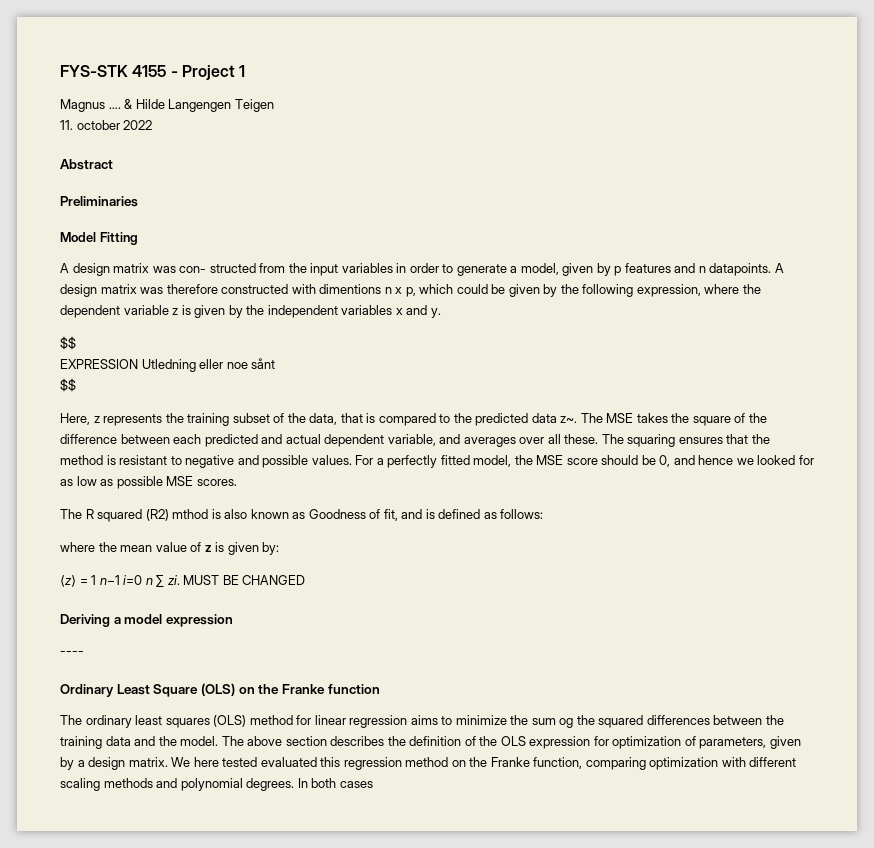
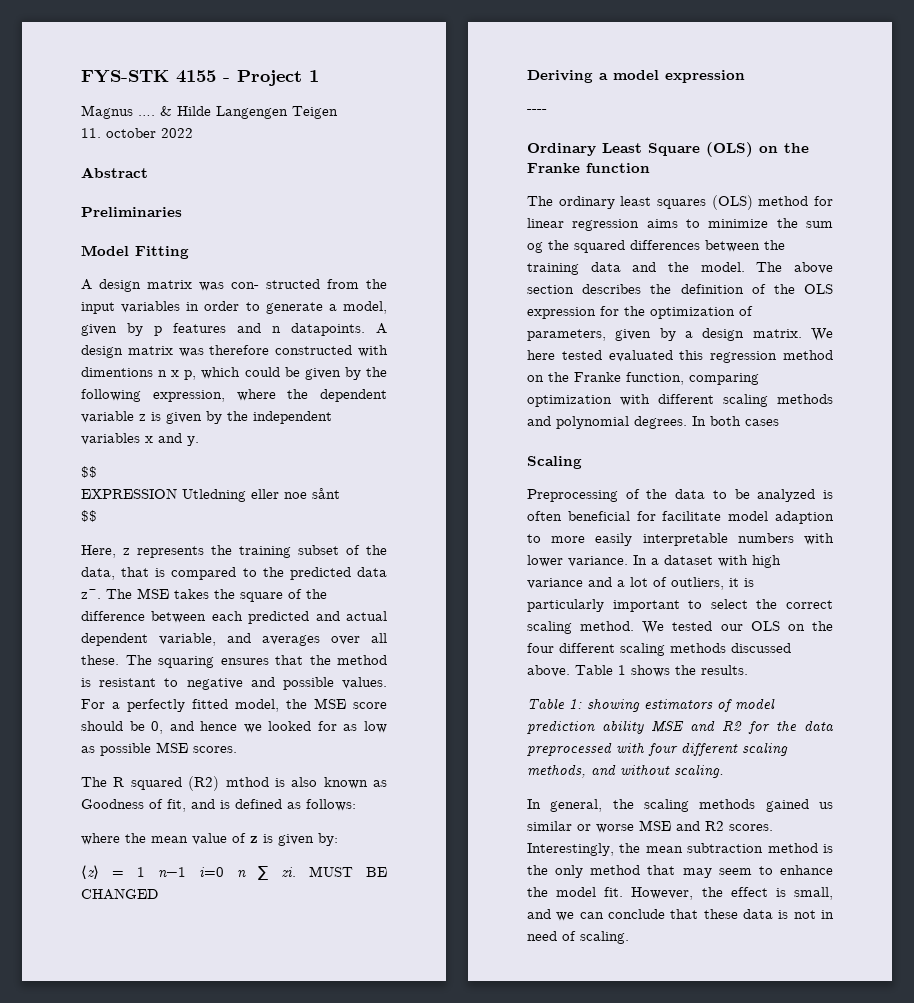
(609, 741) none -> [624,306,645,316] the
(373, 784) none -> [527,456,582,469] [527,489,833,502] [527,511,834,524] [527,533,834,546] [527,555,781,568] [527,577,754,590] [527,599,833,612] [527,621,833,634] [527,643,791,656] [527,665,748,677] [527,698,775,712] [527,720,834,734] [527,742,788,756] [527,764,724,778] [527,799,833,812] [527,820,773,833] [527,843,833,856] [527,865,833,878] [527,887,833,900] [527,909,834,921] [527,931,629,944] // Scaling // Preprocessing of the data to be analyzed is often beneficial for facilitate model adaption to more easily interpretable numbers with lower variance. In a dataset with high variance and a lot of outliers, it is particularly important to select the correct scaling method. We tested our OLS on the four different scaling methods discussed above. Table 1 shows the results. // Table 1: showing estimators of model prediction ability MSE and R2 for the data preprocessed with four different scaling methods, and without scaling. // In general, the scaling methods gained us similar or worse MSE and R2 scores. Interestingly, the mean subtraction method is the only method that may seem to enhance the model fit. However, the effect is small, and we can conclude that these data is not in need of scaling.

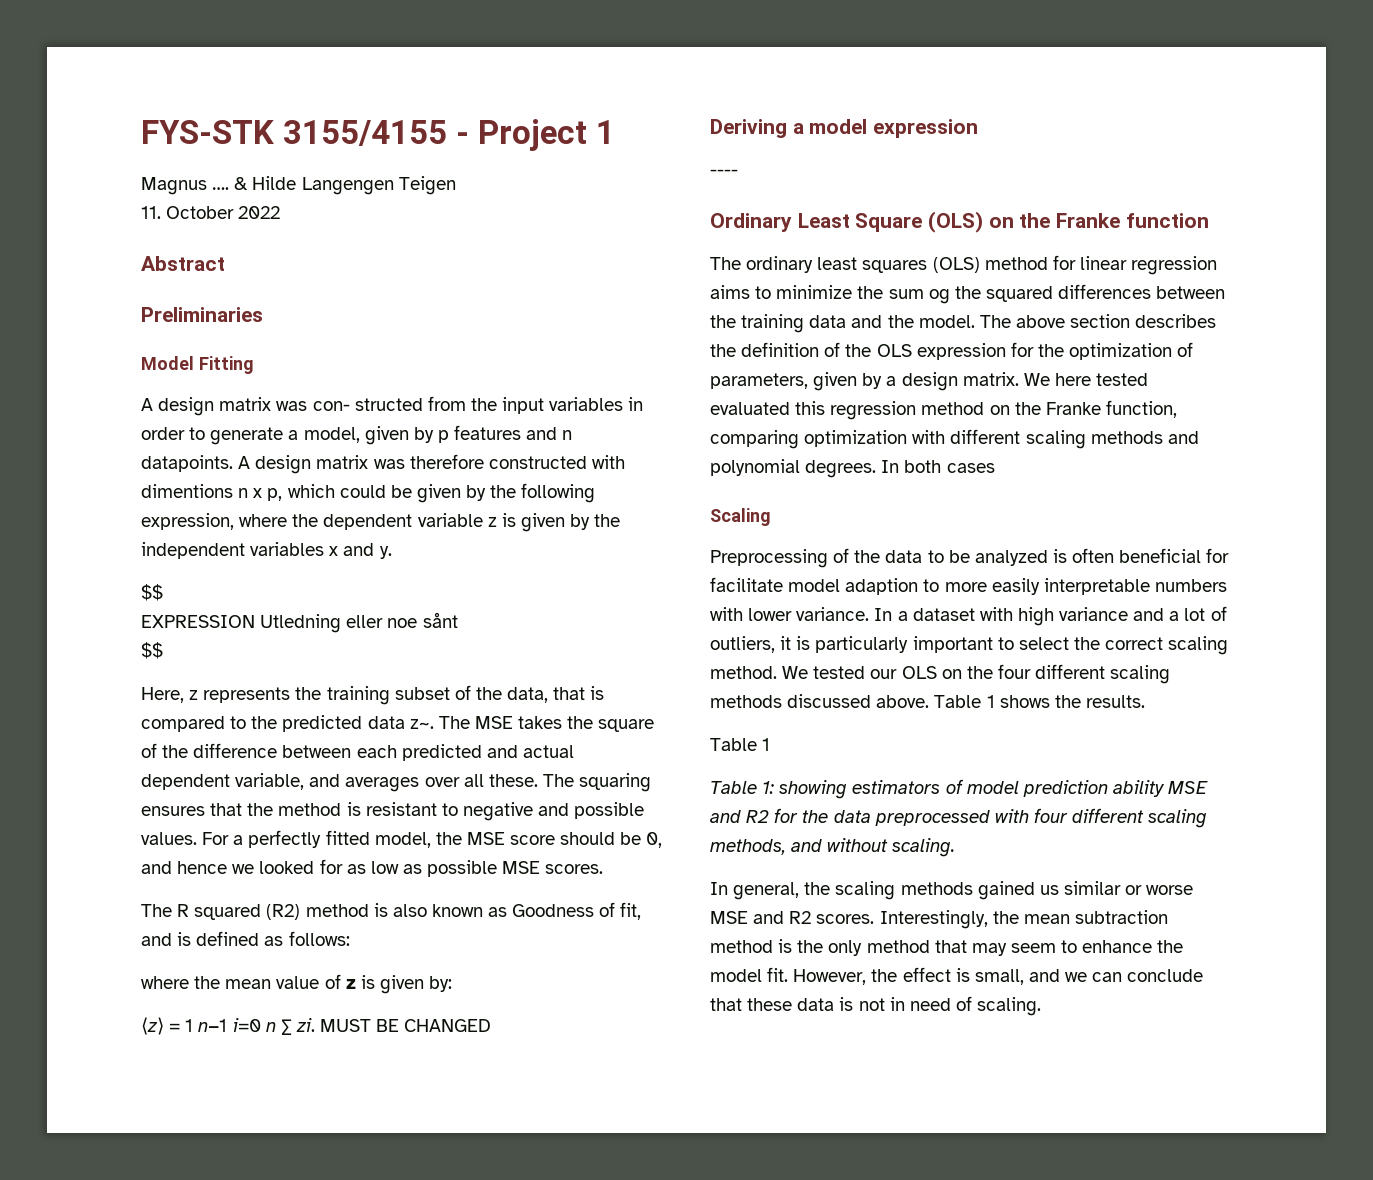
[176,70,216,83] 4155 -> [282,120,447,146] 3155/4155
[106,128,156,138] october -> [166,206,235,219] October
[225,777,269,787] mthod -> [305,904,369,917] method
(748, 670) none -> [710,738,771,751] // Table 1

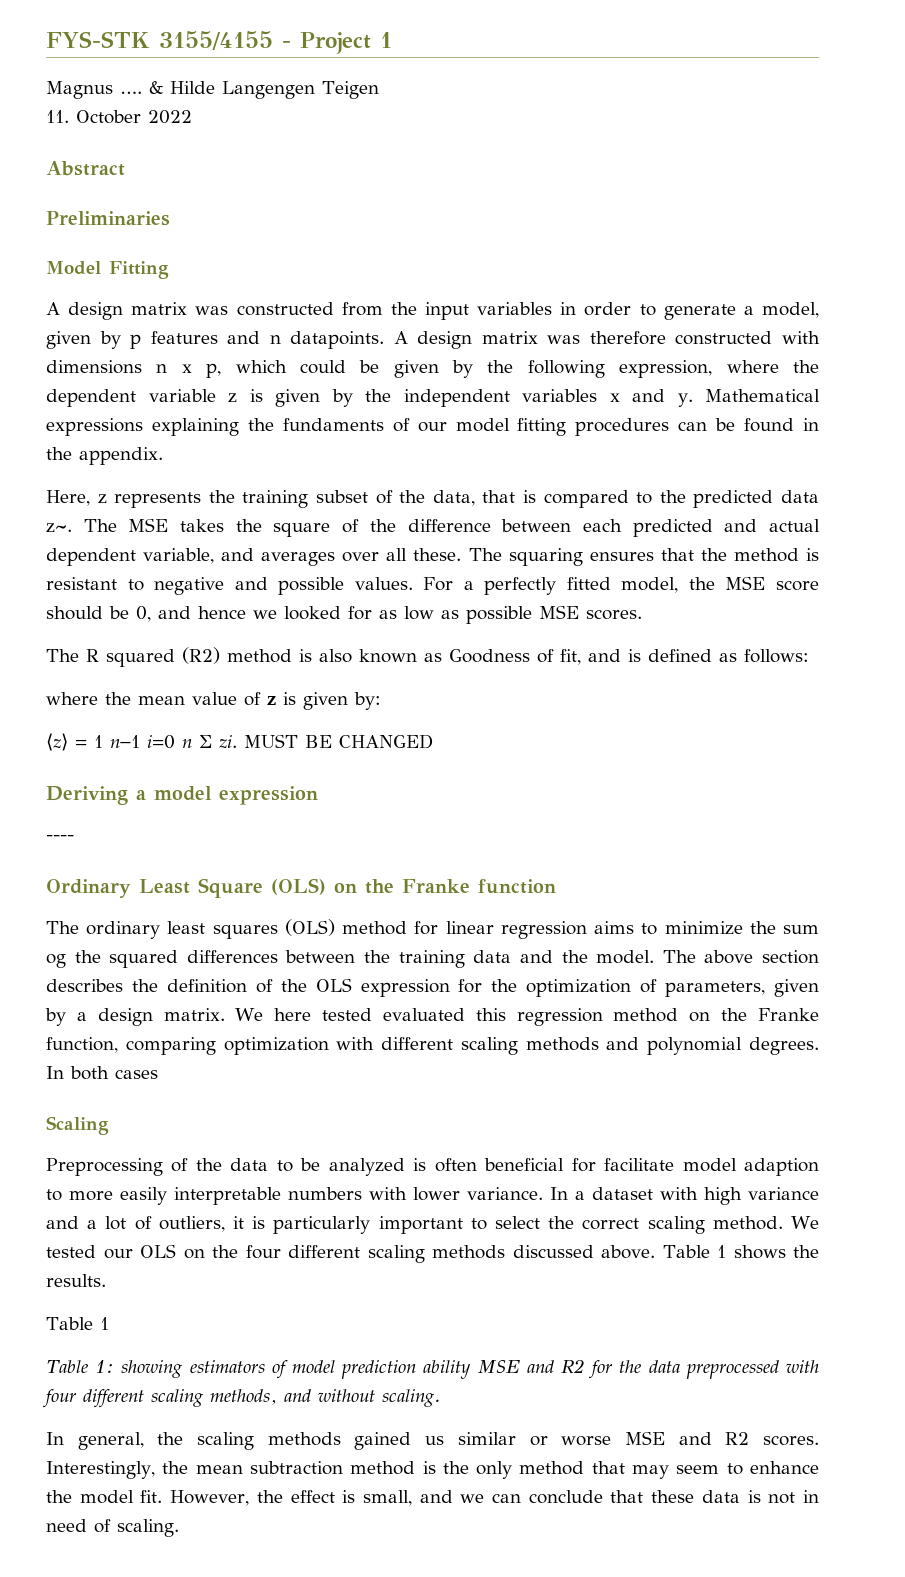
[312,398,423,411] con- structed -> [236,302,334,316] constructed
[141,484,233,498] dimentions -> [46,360,142,374] dimensions
[141,584,163,601] [141,612,458,633] [141,642,163,659] // $$ // EXPRESSION Utledning eller noe sånt // $$ -> [704,389,820,402] [46,418,819,436] [46,447,163,465] Mathematical expressions explaining the fundaments of our model fitting procedures can be found in the appendix.

